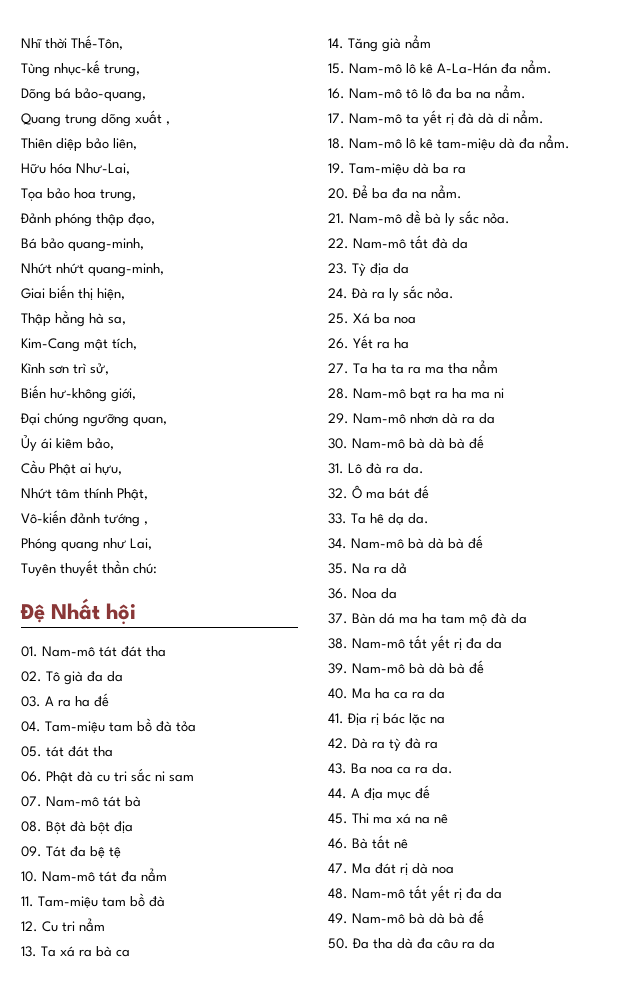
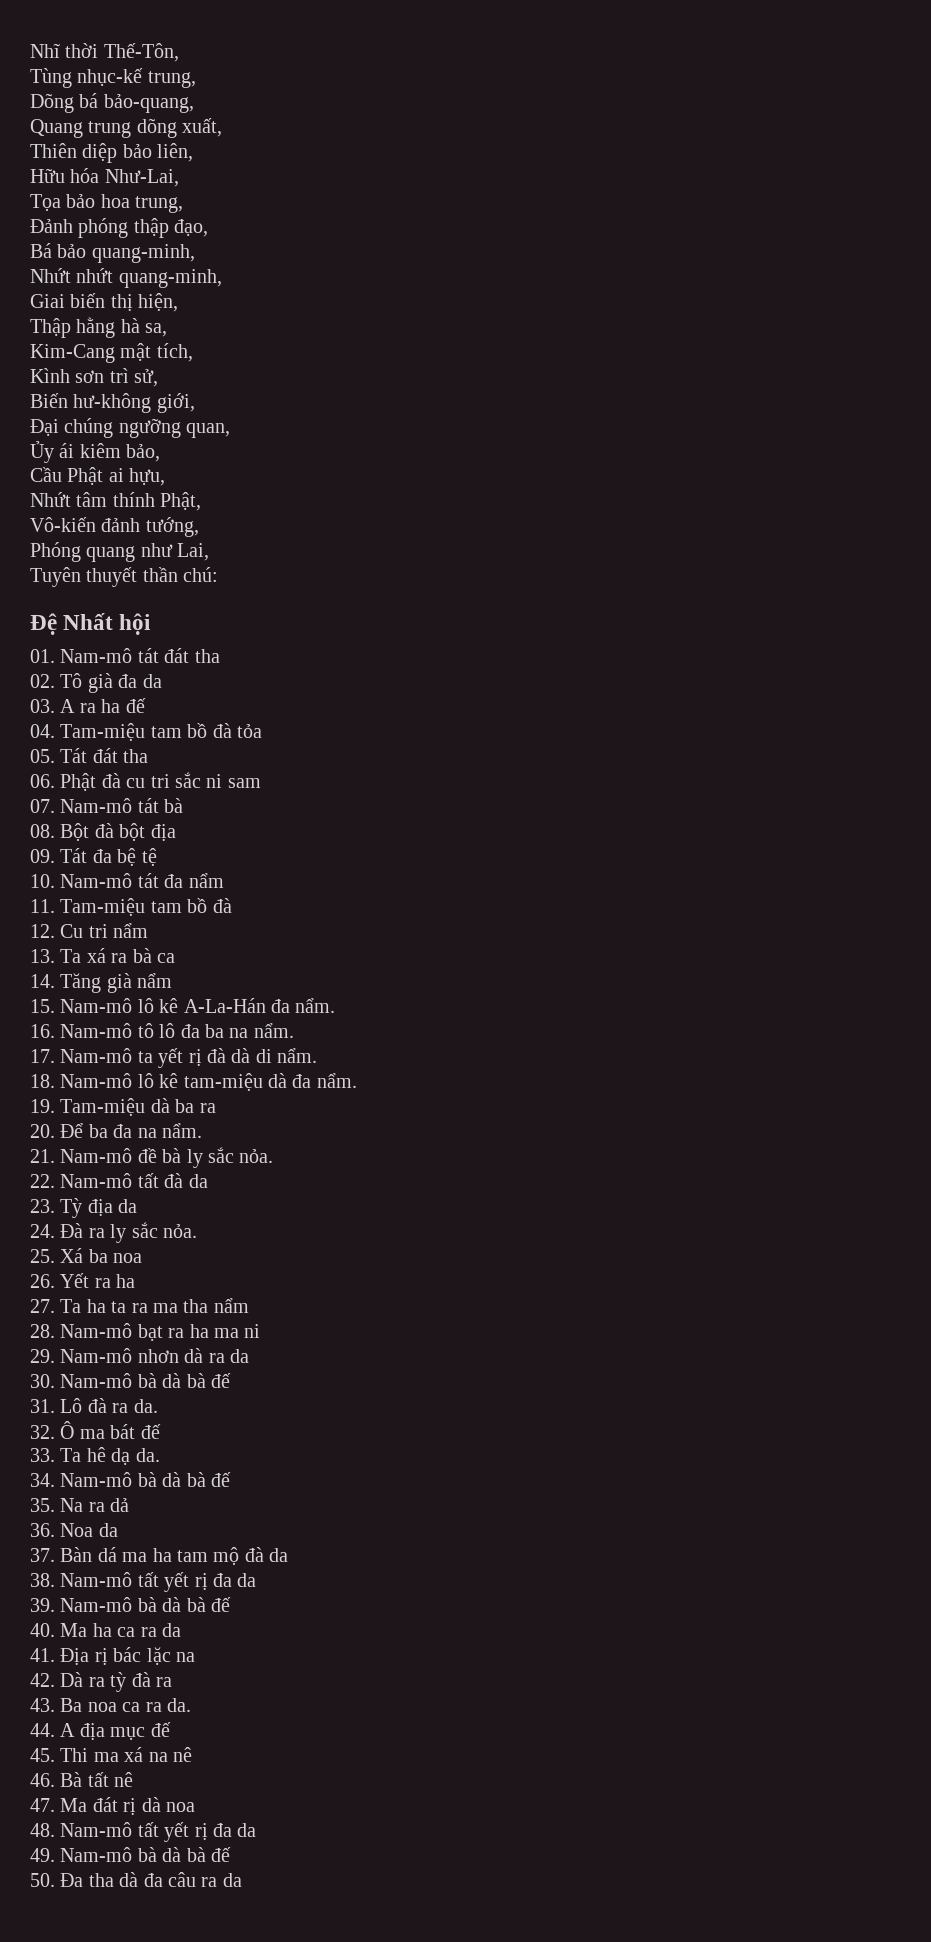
[135,110,170,125] xuất , -> [182,118,223,137] xuất,
[104,513,148,527] tướng , -> [145,517,199,537] tướng,
[46,746,64,757] tát -> [60,748,88,763] Tát

